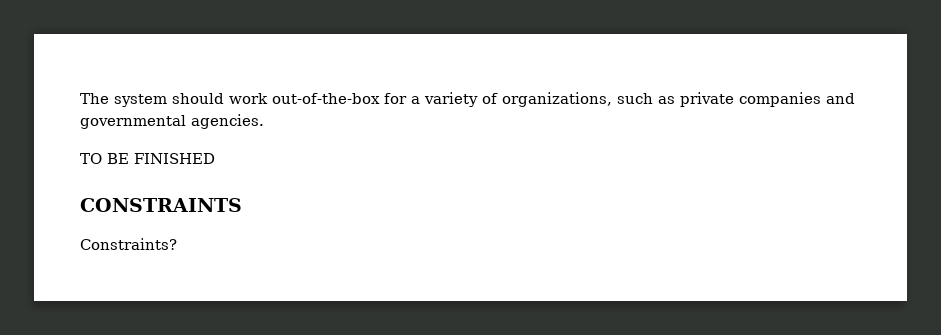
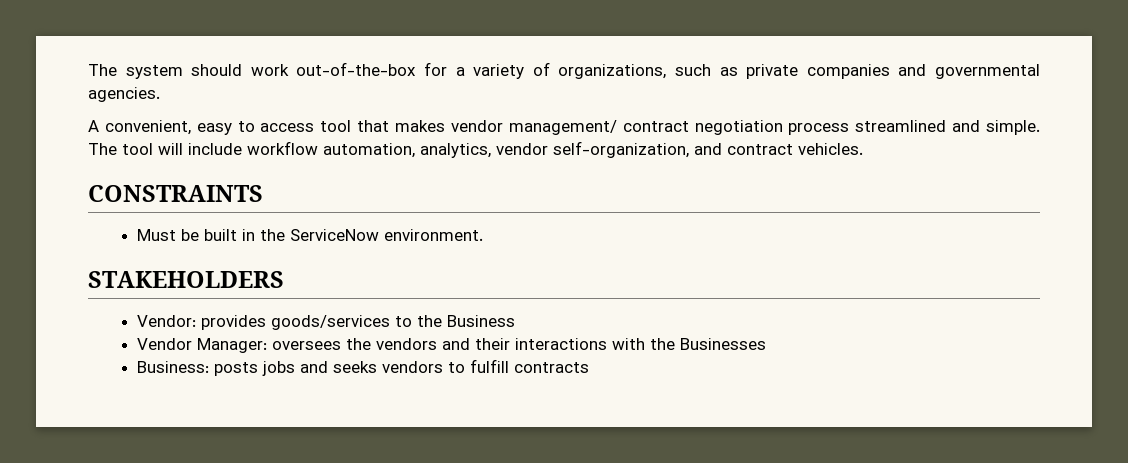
[80,153,215,164] [80,198,242,212] [80,238,177,250] TO BE FINISHED // CONSTRAINTS // Constraints? -> [88,120,1040,135] [88,141,863,158] [88,185,263,202] [137,229,484,241] [88,271,284,288] [137,315,516,330] [137,338,767,353] [137,359,590,376] A convenient, easy to access tool that makes vendor management/ contract negotiation process streamlined and simple. The tool will include workflow automation, analytics, vendor self-organization, and contract vehicles. // CONSTRAINTS // Must be built in the ServiceNow environment. // STAKEHOLDERS // Vendor: provides goods/services to the Business // Vendor Manager: oversees the vendors and their interactions with the Businesses // Business: posts jobs and seeks vendors to fulfill contracts

